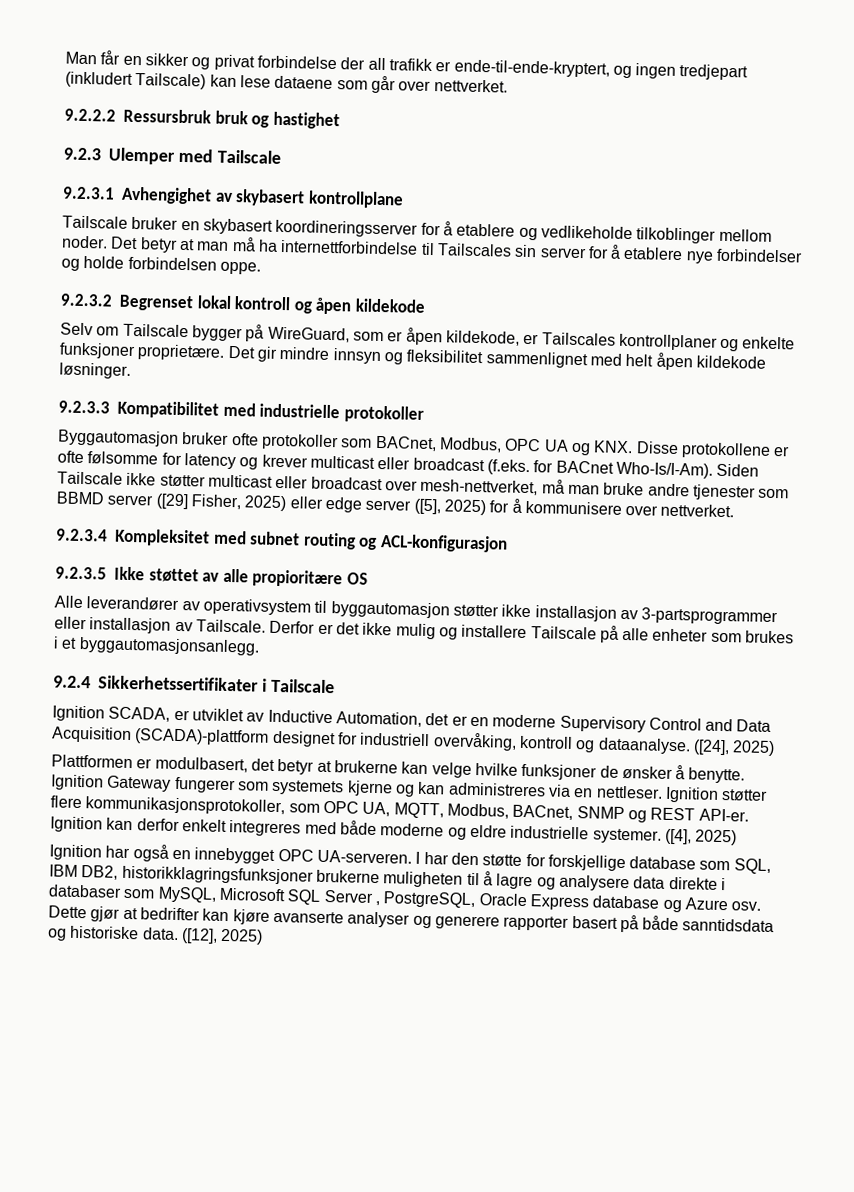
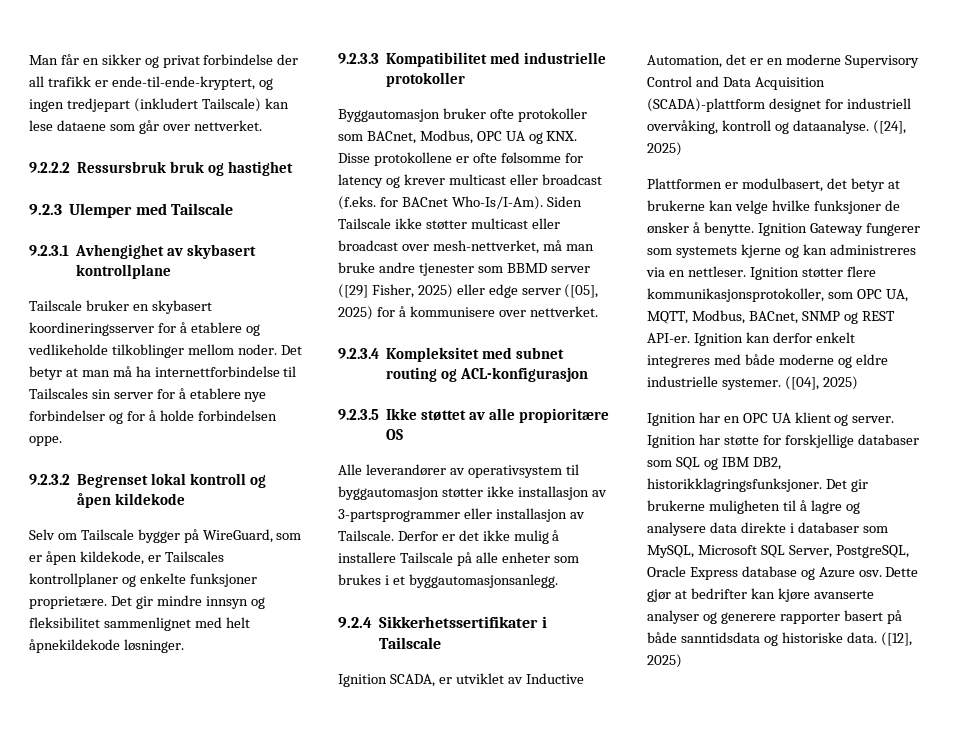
(80, 264) none -> [126,410,156,421] for å
[655,352,766,371] åpen kildekode -> [29,639,120,653] åpnekildekode
[413,498,441,515] ([5], -> [564,284,599,298] ([05],
[438,627,458,640] og -> [552,530,560,541] å
[664,828,692,845] ([4], -> [784,376,819,390] ([04],
[132,844,771,875] [49,864,314,885] også en innebygget OPC UA-serveren. I har den støtte for forskjellige database som SQL, IBM DB2, historikklagringsfunksjoner -> [723,412,895,426] [647,434,919,448] [647,457,781,470] [647,478,868,492] en OPC UA klient og server. Ignition har støtte for forskjellige databaser som SQL og IBM DB2, historikklagringsfunksjoner. Det gir
[323,889,380,906] Server , -> [788,545,832,558] Server,

